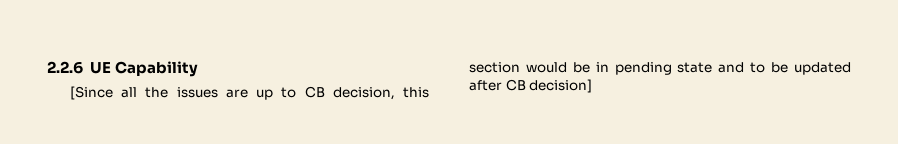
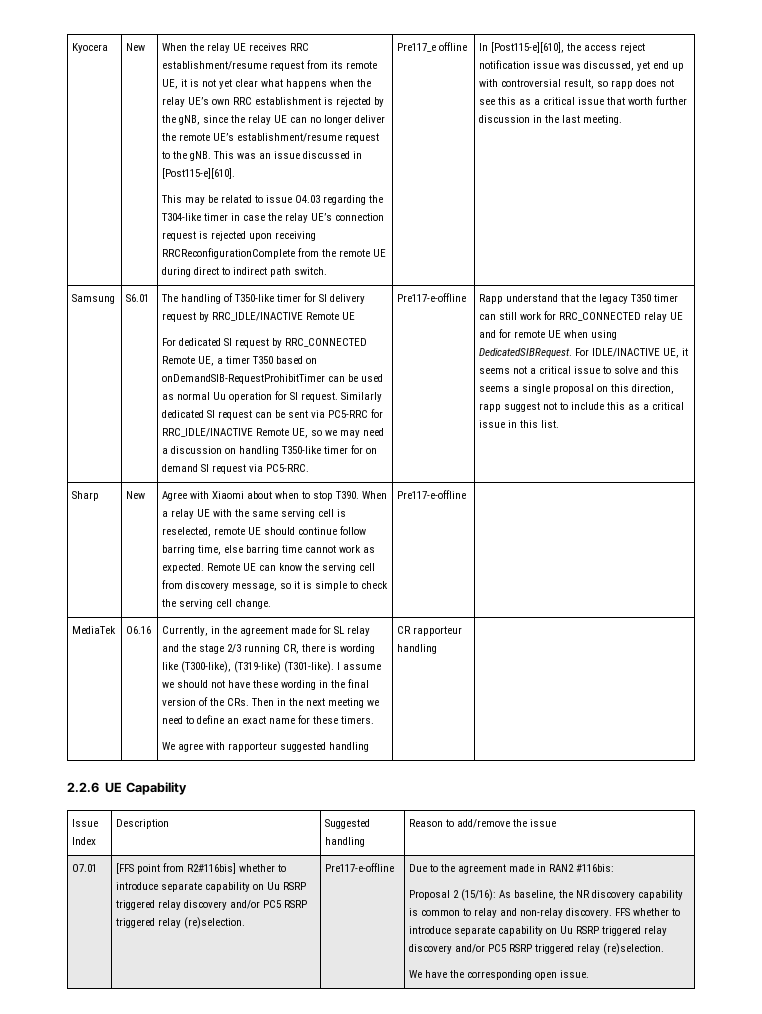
[47,61,198,77] [69,86,429,100] [469,62,851,75] [469,79,593,93] 2.2.6 UE Capability // [Since all the issues are up to CB decision, this section would be in pending state and to be updated after CB decision] -> [72,43,109,53] [126,43,146,51] [162,43,310,53] [162,60,378,71] [162,79,372,89] [162,97,385,107] [162,115,386,125] [162,133,380,143] [162,151,363,161] [162,168,236,179] [161,195,384,205] [161,213,385,223] [162,231,317,241] [162,248,387,259] [162,267,328,277] [397,42,468,52] [479,42,646,53] [479,60,685,71] [479,79,675,89] [479,96,688,105] [479,115,623,125] [72,294,116,304] [126,294,150,302] [161,293,366,304] [162,312,356,322] [162,338,368,348] [162,356,318,366] [162,374,384,384] [162,391,383,402] [162,409,384,420] [162,428,385,438] [162,445,378,456] [162,464,310,474] [397,293,467,302] [479,294,679,304] [479,311,684,322] [479,329,618,340] [479,348,689,358] [479,366,680,374] [479,384,675,394] [479,402,685,412] [479,420,560,428] [72,491,100,501] [126,491,146,499] [162,491,388,501] [162,509,347,519] [162,526,367,537] [162,545,376,555] [162,563,376,573] [162,580,389,591] [162,599,272,609] [397,490,467,499] [72,626,117,634] [126,626,152,634] [162,625,371,636] [162,644,376,654] [162,661,382,673] [162,679,370,690] [162,697,380,708] [162,715,375,724] [162,742,370,752] [397,626,463,636] [397,644,438,654] [67,782,187,795] [72,819,99,827] [72,837,97,845] [116,819,170,829] [325,819,371,829] [325,837,366,847] [409,819,557,828] [72,864,98,872] [116,863,287,874] [116,882,307,892] [116,900,308,910] [116,917,246,929] [325,863,395,872] [409,864,615,874] [409,889,684,901] [409,908,681,918] [409,926,668,936] [409,943,665,955] [409,970,590,980] Kyocera | New | When the relay UE receives RRC establishment/resume request from its remote UE, it is not yet clear what happens when the relay UE’s own RRC establishment is rejected by the gNB, since the relay UE can no longer deliver the remote UE’s establishment/resume request to the gNB. This was an issue discussed in [Post115-e][610]. // This may be related to issue O4.03 regarding the T304-like timer in case the relay UE’s connection request is rejected upon receiving RRCReconfigurationComplete from the remote UE during direct to indirect path switch. | Pre117_e offline | In [Post115-e][610], the access reject notification issue was discussed, yet end up with controversial result, so rapp does not see this as a critical issue that worth further discussion in the last meeting. // Samsung | S6.01 | The handling of T350-like timer for SI delivery request by RRC_IDLE/INACTIVE Remote UE // For dedicated SI request by RRC_CONNECTED Remote UE, a timer T350 based on onDemandSIB-RequestProhibitTimer can be used as normal Uu operation for SI request. Similarly dedicated SI request can be sent via PC5-RRC for RRC_IDLE/INACTIVE Remote UE, so we may need a discussion on handling T350-like timer for on demand SI request via PC5-RRC. | Pre117-e-offline | Rapp understand that the legacy T350 timer can still work for RRC_CONNECTED relay UE and for remote UE when using DedicatedSIBRequest. For IDLE/INACTIVE UE, it seems not a critical issue to solve and this seems a single proposal on this direction, rapp suggest not to include this as a critical issue in this list. // Sharp | New | Agree with Xiaomi about when to stop T390. When a relay UE with the same serving cell is reselected, remote UE should continue follow barring time, else barring time cannot work as expected. Remote UE can know the serving cell from discovery message, so it is simple to check the serving cell change. | Pre117-e-offline | // MediaTek | O6.16 | Currently, in the agreement made for SL relay and the stage 2/3 running CR, there is wording like (T300-like), (T319-like) (T301-like). I assume we should not have these wording in the final version of the CRs. Then in the next meeting we need to define an exact name for these timers. // We agree with rapporteur suggested handling | CR rapporteur handling | // 2.2.6 UE Capability // Issue Index | Description | Suggested handling | Reason to add/remove the issue // O7.01 | [FFS point from R2#116bis] whether to introduce separate capability on Uu RSRP triggered relay discovery and/or PC5 RSRP triggered relay (re)selection. | Pre117-e-offline | Due to the agreement made in RAN2 #116bis: // Proposal 2 (15/16): As baseline, the NR discovery capability is common to relay and non-relay discovery. FFS whether to introduce separate capability on Uu RSRP triggered relay discovery and/or PC5 RSRP triggered relay (re)selection. // We have the corresponding open issue.

